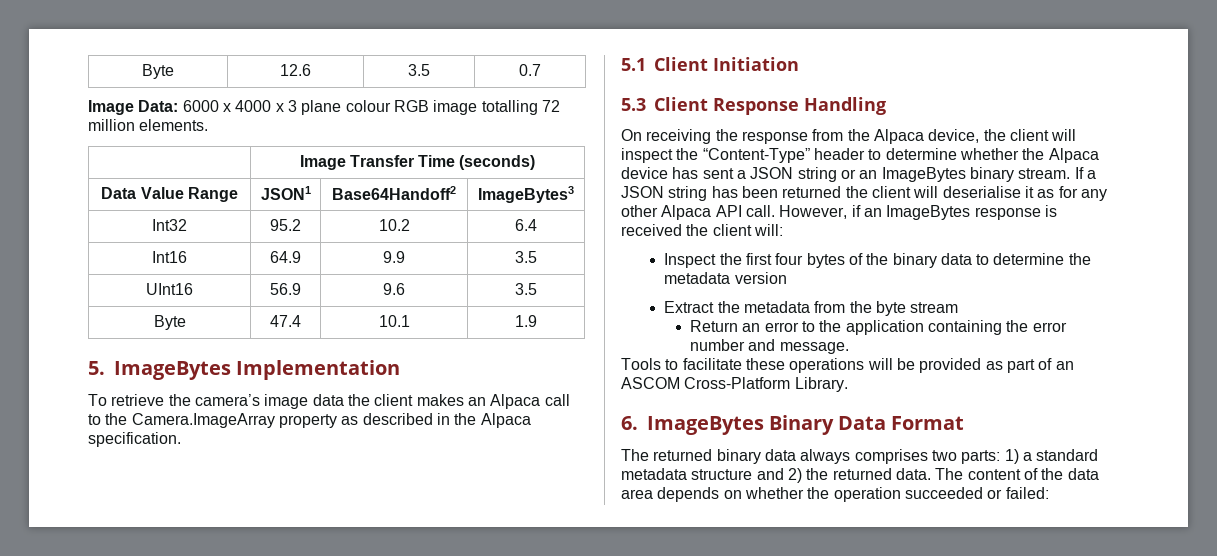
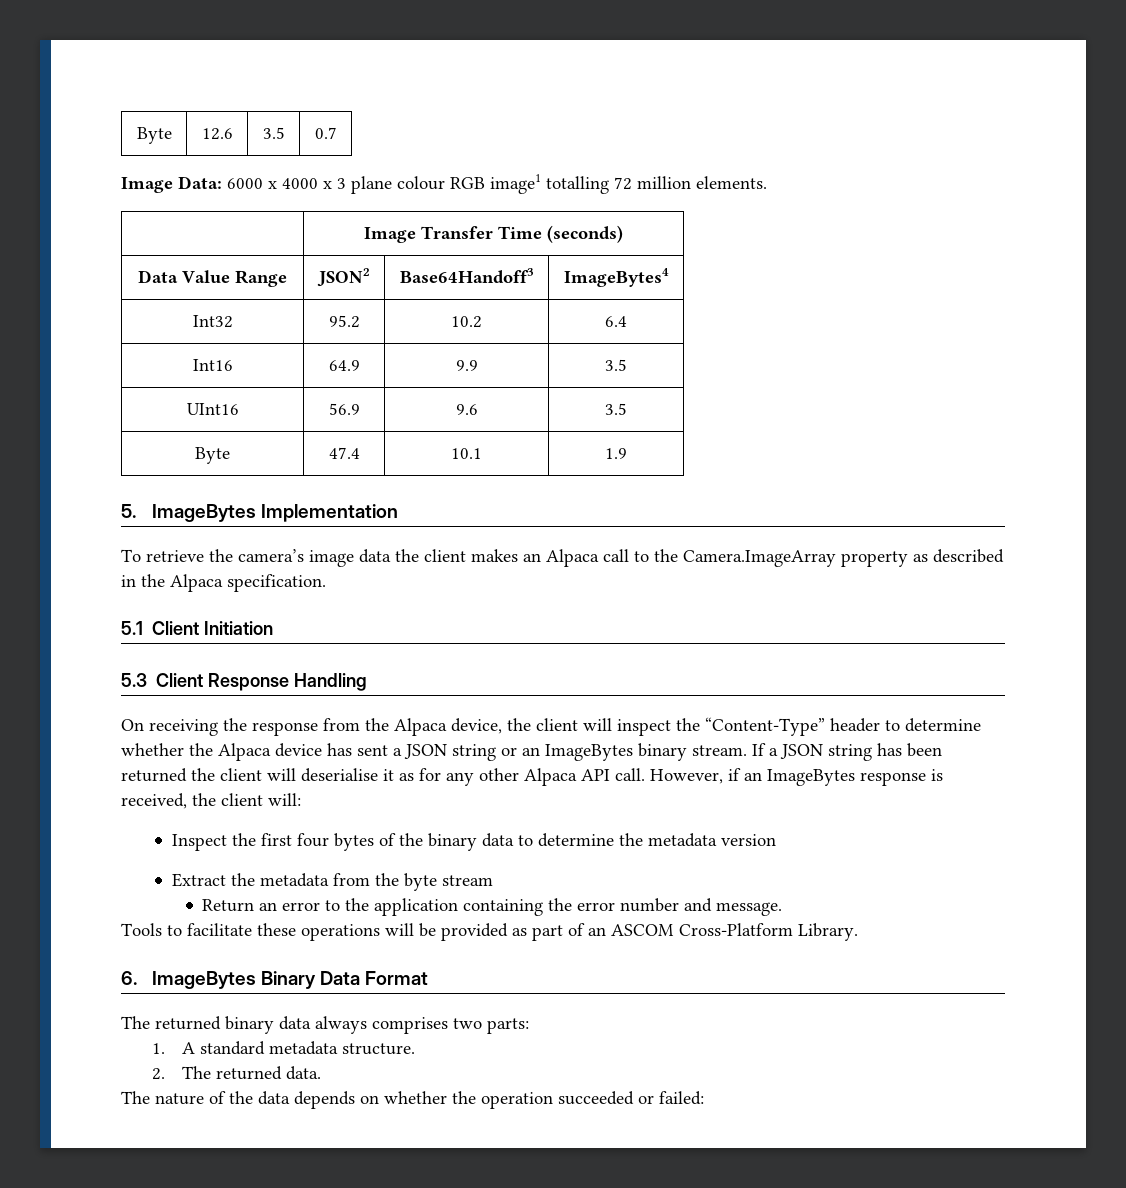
[433,100,478,115] image -> [490,174,541,194] image1
[260,186,311,200] [332,186,456,200] [478,186,574,203] JSON1 | Base64Handoff2 | ImageBytes3 -> [316,268,370,287] [399,268,534,284] [563,268,669,287] JSON2 | Base64Handoff3 | ImageBytes4
[621,224,682,236] received -> [121,793,187,809] received,
[1004,449,1099,464] [621,468,829,483] 1) a standard metadata structure and 2) the -> [151,1041,416,1055] [151,1066,212,1080] // 1. A standard metadata structure. // 2. The
[935,468,1021,480] The content -> [121,1091,204,1105] // The nature
[621,489,653,499] area -> (290, 1098) none

